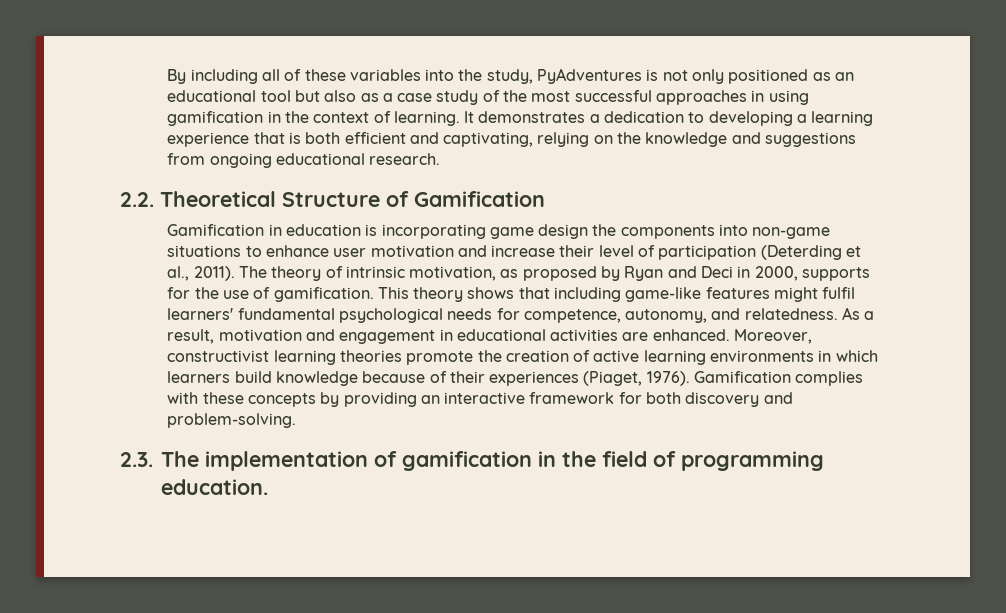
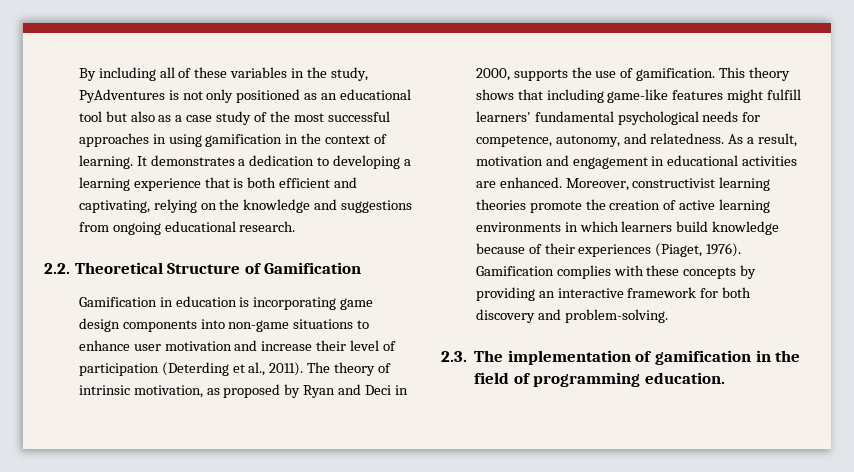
[425,69,455,81] into -> [291,68,305,78] in
[592,224,617,236] the -> (120, 325) none
[167,287,191,299] for -> (568, 75) none
[822,287,856,299] fulfil -> [767,89,802,100] fulfill

